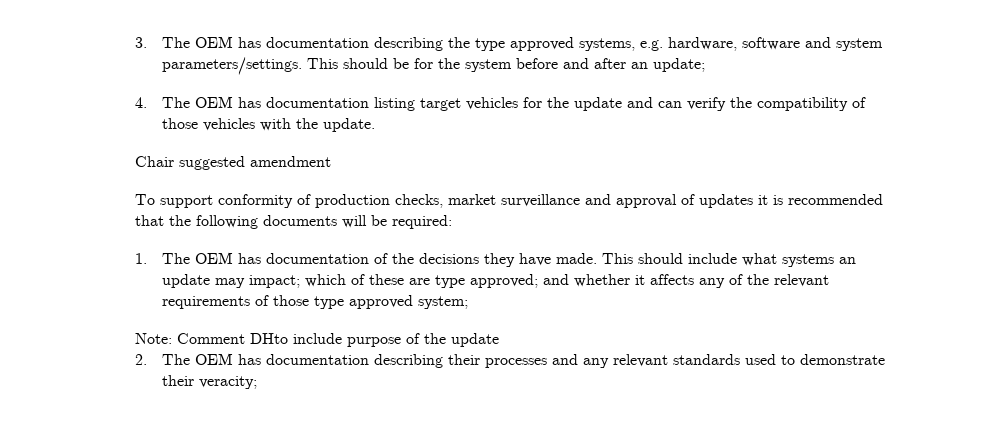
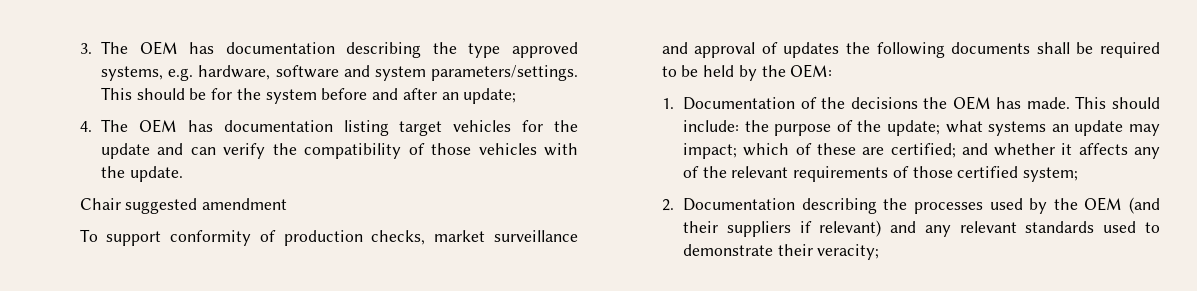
[758,194,884,205] [135,215,453,229] [135,252,737,267] it is recommended that the following documents will be required: // 1. The OEM has documentation of the decisions they have made. This should include -> [846,42,1160,58] [661,64,833,81] [661,96,1160,110] [682,120,940,136] the following documents shall be required to be held by the OEM: // 1. Documentation of the decisions the OEM has made. This should include: the purpose of the update;
[434,274,538,288] type approved; -> [890,143,956,158] certified;
[313,295,413,309] type approved -> [957,166,1019,178] certified
[135,333,500,347] [135,353,547,368] Note: Comment DHto include purpose of the update // 2. The OEM has documentation describing their processes -> [661,197,1160,214] [682,220,882,237] 2. Documentation describing the processes used by the OEM (and their suppliers if relevant)

